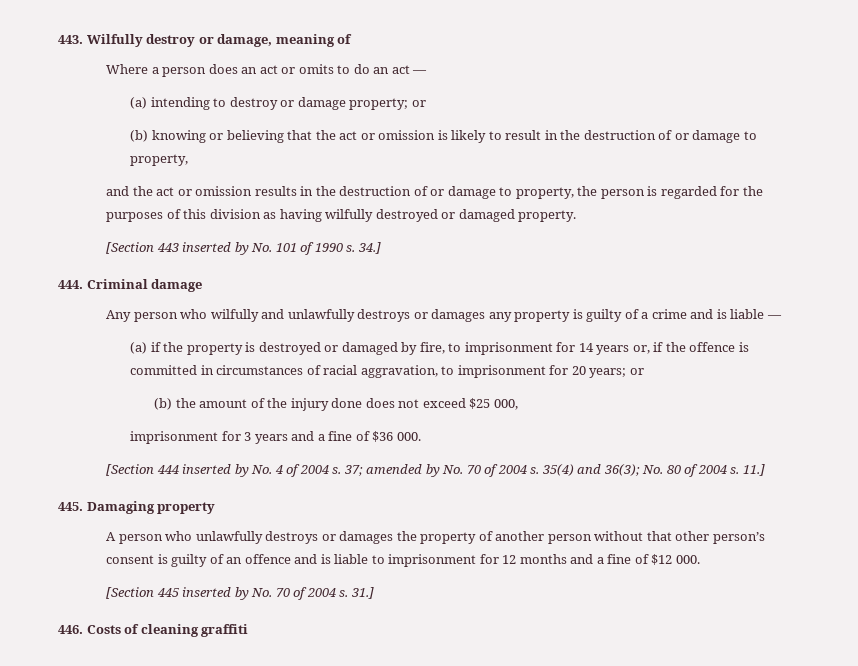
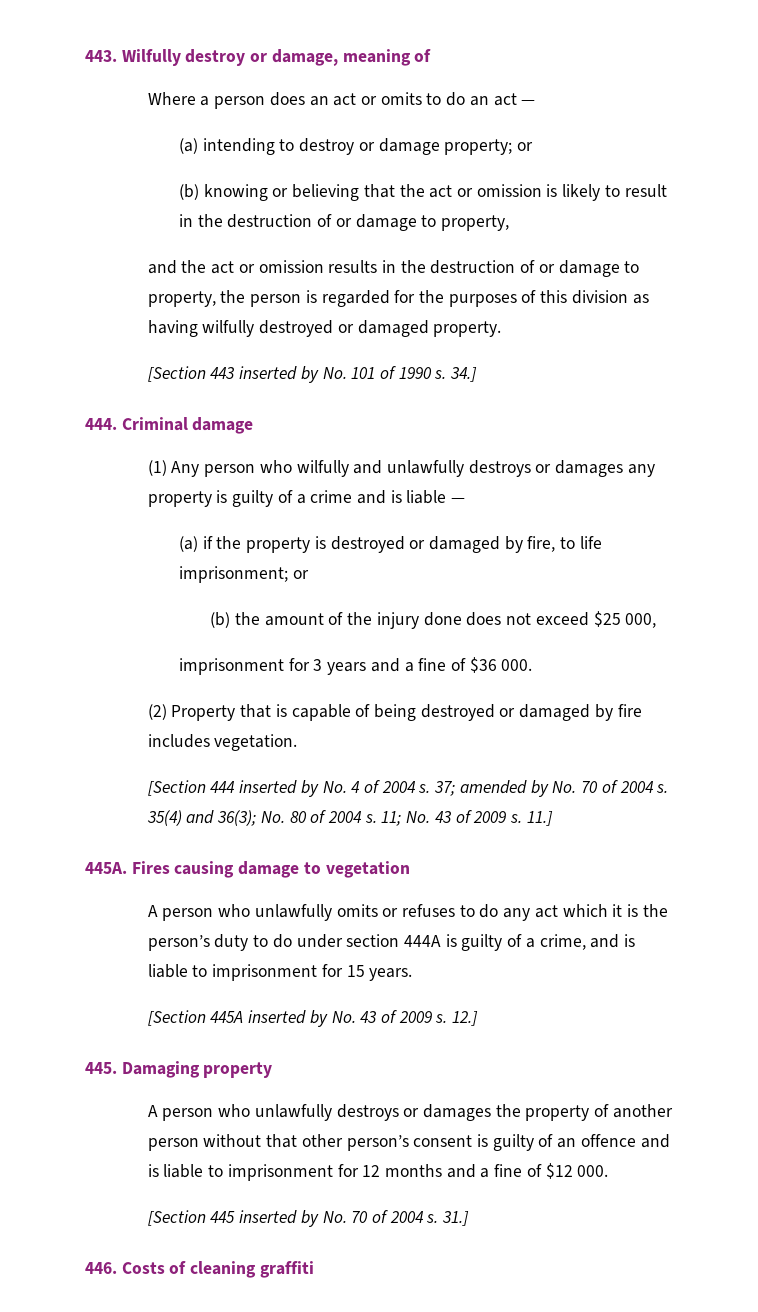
(203, 285) none -> [147,460,167,476] (1)
[464,342,749,355] [130,365,627,378] imprisonment for 14 years or, if the offence is committed in circumstances of racial aggravation, to imprisonment for 20 years; -> [579,536,602,549] [178,566,288,583] life imprisonment;
(421, 436) none -> [147,704,642,721] [147,734,298,751] // (2) Property that is capable of being destroyed or damaged by fire includes vegetation.
[742,464,765,476] 11.] -> [381,810,553,826] [85,861,410,878] [147,904,668,921] [147,934,636,951] [147,964,413,981] [147,1010,479,1027] 11; No. 43 of 2009 s. 11.] // 445A. Fires causing damage to vegetation // A person who unlawfully omits or refuses to do any act which it is the person’s duty to do under section 444A is guilty of a crime, and is liable to imprisonment for 15 years. // [Section 445A inserted by No. 43 of 2009 s. 12.]

